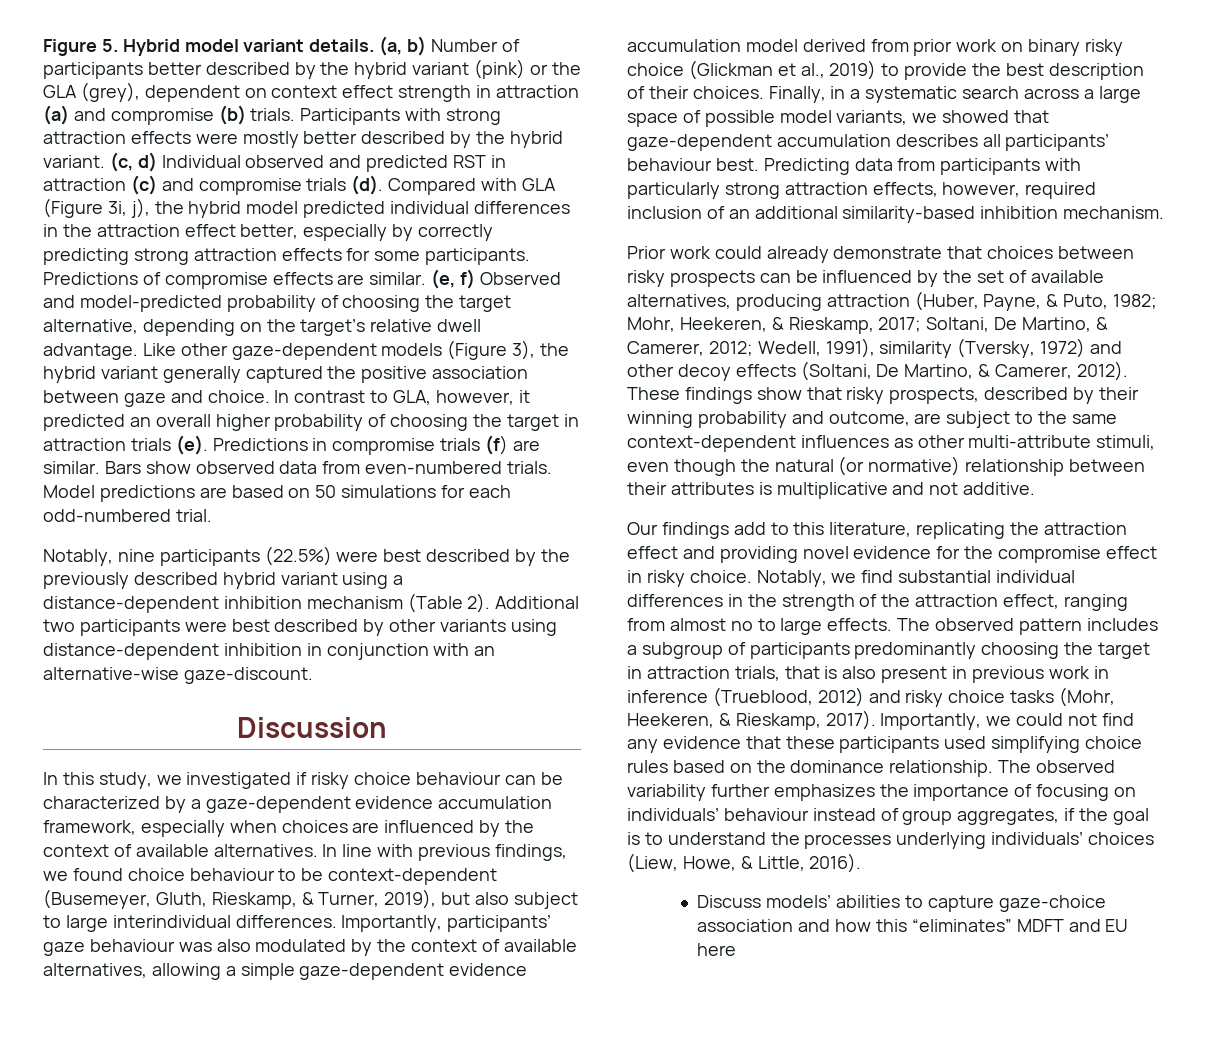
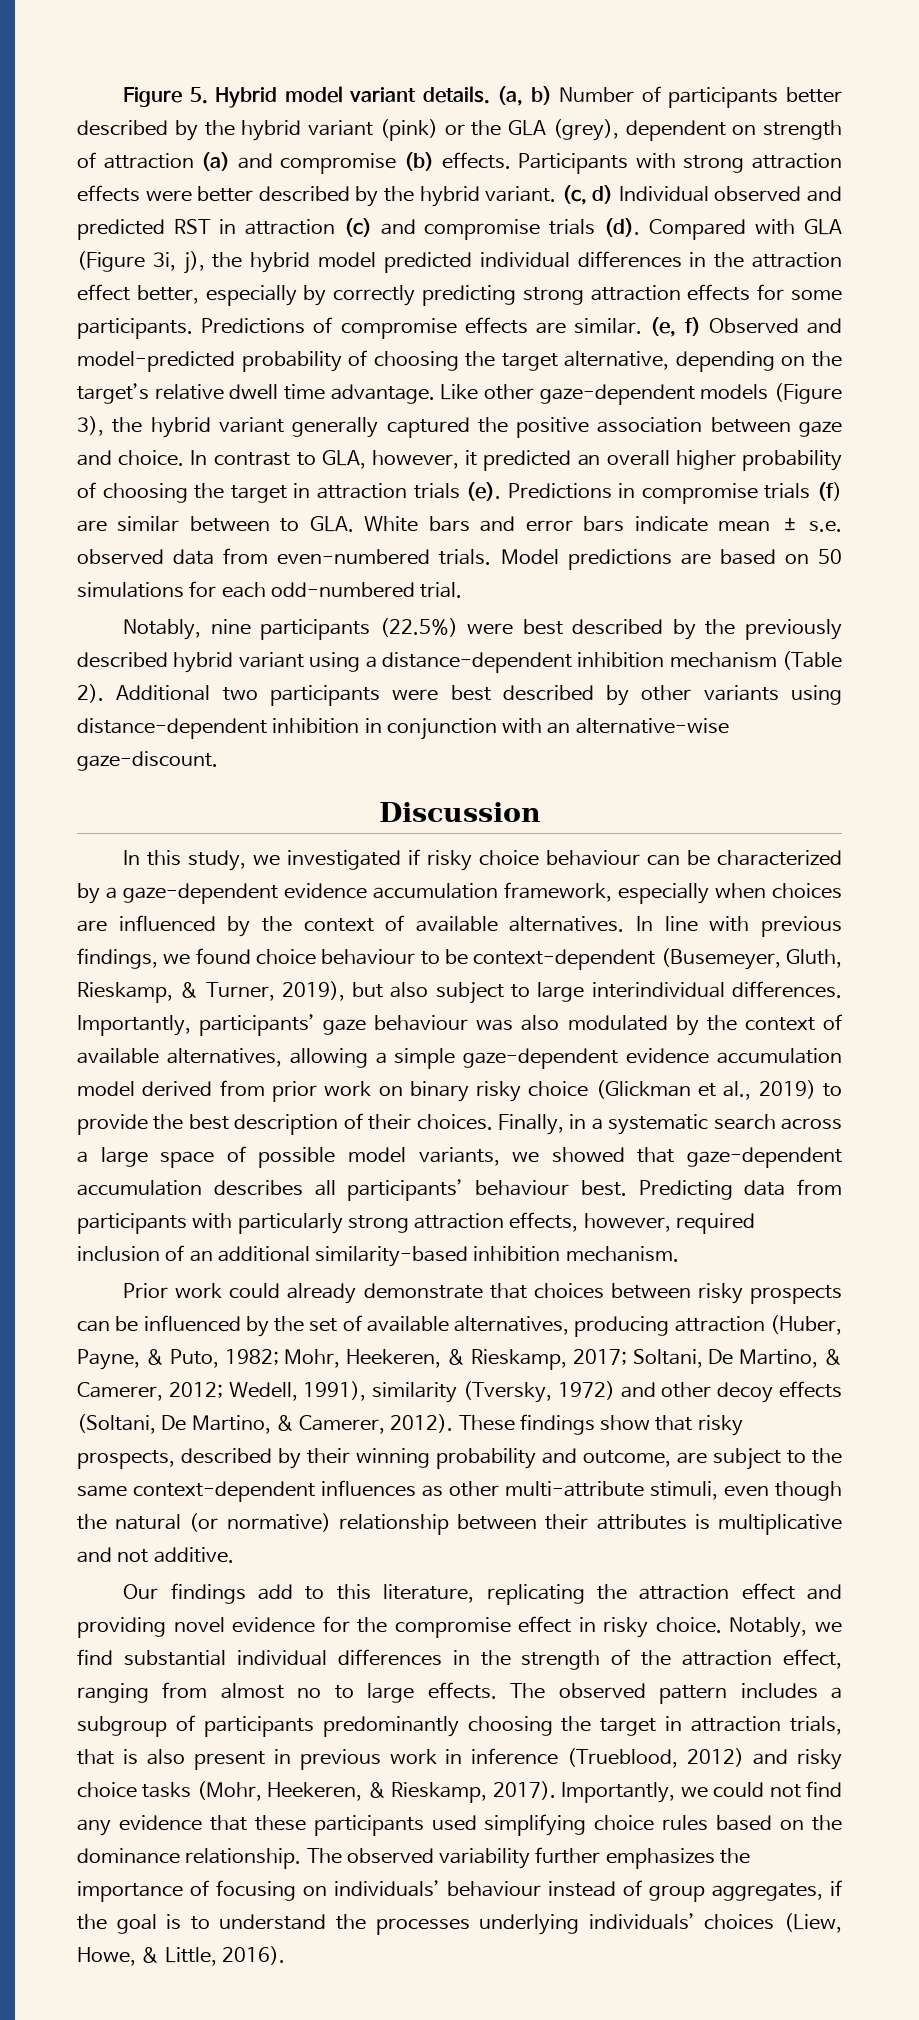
[271,85,492,102] context effect strength in -> [763,120,842,140] [77,152,96,168] strength of
[250,108,296,121] trials. -> [441,152,511,169] effects.
[242,131,299,148] mostly -> (192, 196) none
(482, 325) none -> [284,384,326,400] time
[43,461,191,474] similar. Bars show -> [117,516,842,532] similar between to GLA. White bars and error bars indicate mean ± s.e.
[697,895,1106,912] [697,919,1129,932] [697,943,737,956] // Discuss models’ abilities to capture gaze-choice association and how this “eliminates” MDFT and EU here -> (285, 1955) none

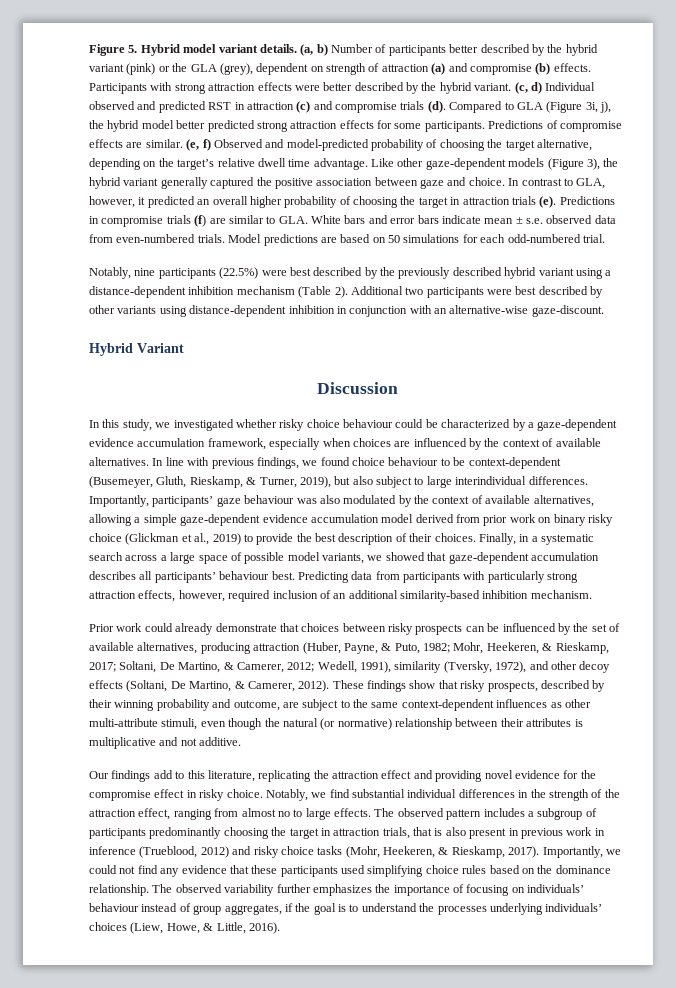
[755,219,796,235] with -> [504,102,514,110] to
[383,251,843,273] [77,284,516,306] predicted individual differences in the attraction effect better, especially by correctly predicting -> [176,120,255,132] better predicted
[189,516,270,532] between -> (264, 219) none
(218, 761) none -> [89,343,184,356] // Hybrid Variant
[408,849,421,865] if -> [235,419,277,428] whether
[647,854,681,866] can -> [395,419,424,428] could
[557,1381,615,1400] 1972) -> [495,661,527,673] 1972),

